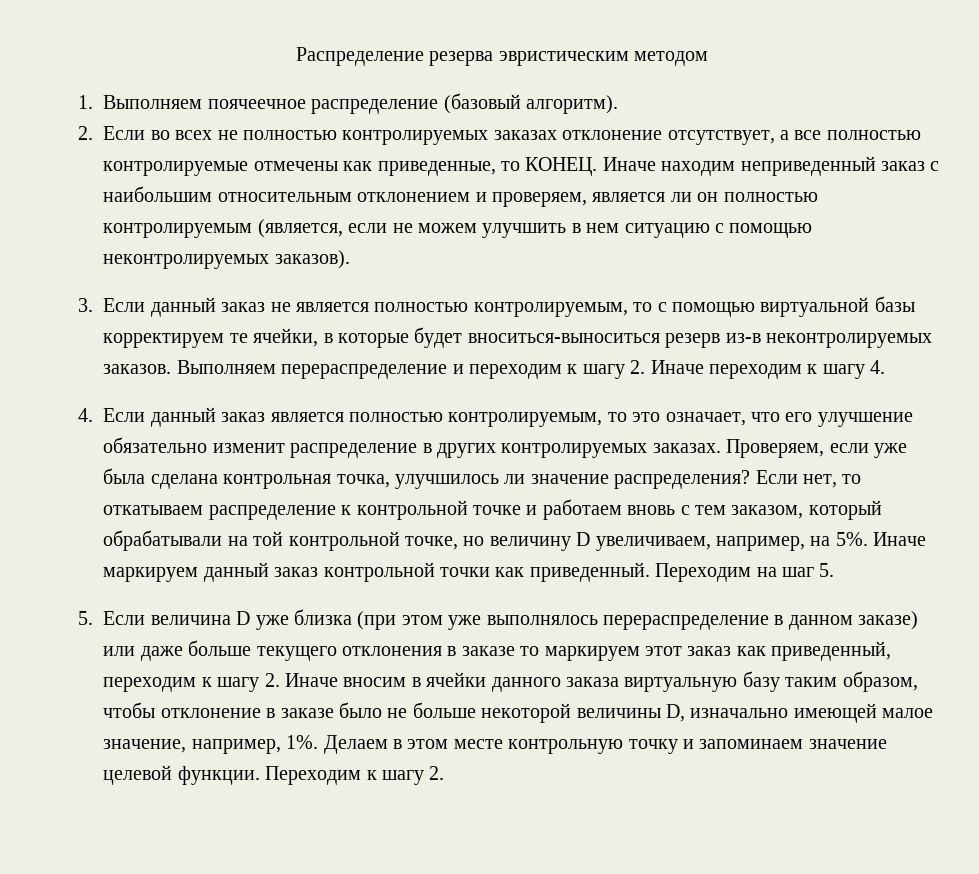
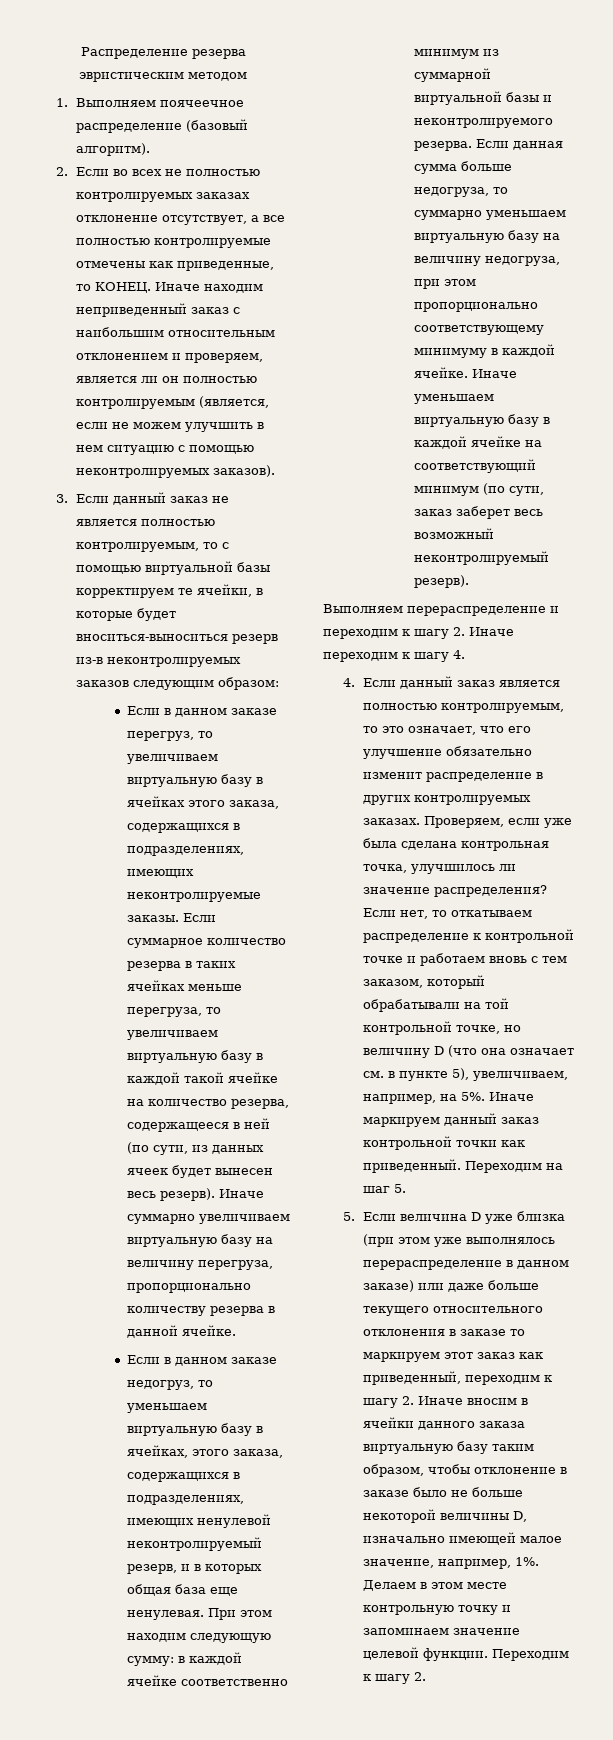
[103,364,172,374] заказов. -> [75,677,279,690] [126,706,277,717] [126,731,213,741] [126,754,218,764] [126,774,263,787] [126,796,279,809] [126,823,240,833] [126,846,244,856] [126,869,194,878] [126,892,261,902] [126,913,216,922] [126,938,286,948] [126,961,236,971] [126,980,242,991] [126,1007,221,1017] [126,1030,218,1040] [126,1050,263,1063] [126,1072,278,1085] [126,1099,289,1109] [126,1118,270,1132] [126,1142,264,1155] [126,1165,273,1178] [126,1188,264,1201] [126,1214,290,1224] [126,1234,273,1247] [126,1260,273,1270] [126,1283,251,1293] [126,1306,275,1316] [126,1325,236,1338] [126,1355,277,1366] [126,1380,213,1390] [126,1403,207,1413] [126,1423,263,1436] [126,1445,283,1458] [126,1472,240,1482] [126,1495,244,1505] [126,1514,271,1528] [126,1537,262,1551] [126,1564,262,1574] [126,1584,238,1596] [126,1608,272,1620] [126,1633,271,1643] [126,1652,242,1666] [126,1675,288,1686] [413,49,499,59] [413,68,491,82] [413,91,552,105] [413,118,553,128] [413,139,563,151] [413,161,512,174] [413,187,508,197] [413,210,566,220] [413,230,560,243] [413,256,560,266] [413,279,476,289] [413,302,538,312] [413,325,544,335] [413,344,555,358] [413,367,517,378] [413,394,494,404] [413,414,550,427] [413,436,542,449] [413,459,536,473] [413,483,544,496] [413,506,543,519] [413,528,494,539] [413,551,549,565] [413,575,469,588] заказов следующим образом: // Если в данном заказе перегруз, то увеличиваем виртуальную базу в ячейках этого заказа, содержащихся в подразделениях, имеющих неконтролируемые заказы. Если суммарное количество резерва в таких ячейках меньше перегруза, то увеличиваем виртуальную базу в каждой такой ячейке на количество резерва, содержащееся в ней (по сути, из данных ячеек будет вынесен весь резерв). Иначе суммарно увеличиваем виртуальную базу на величину перегруза, пропорционально количеству резерва в данной ячейке. // Если в данном заказе недогруз, то уменьшаем виртуальную базу в ячейках, этого заказа, содержащихся в подразделениях, имеющих ненулевой неконтролируемый резерв, и в которых общая база еще ненулевая. При этом находим следующую сумму: в каждой ячейке соответственно минимум из суммарной виртуальной базы и неконтролируемого резерва. Если данная сумма больше недогруза, то суммарно уменьшаем виртуальную базу на величину недогруза, при этом пропорционально соответствующему минимуму в каждой ячейке. Иначе уменьшаем виртуальную базу в каждой ячейке на соответствующий минимум (по сути, заказ заберет весь возможный неконтролируемый резерв). //
(591, 539) none -> [447,1045,574,1057] [362,1068,469,1081] (что она означает см. в пункте 5),
(337, 653) none -> [432,1306,543,1313] относительного

